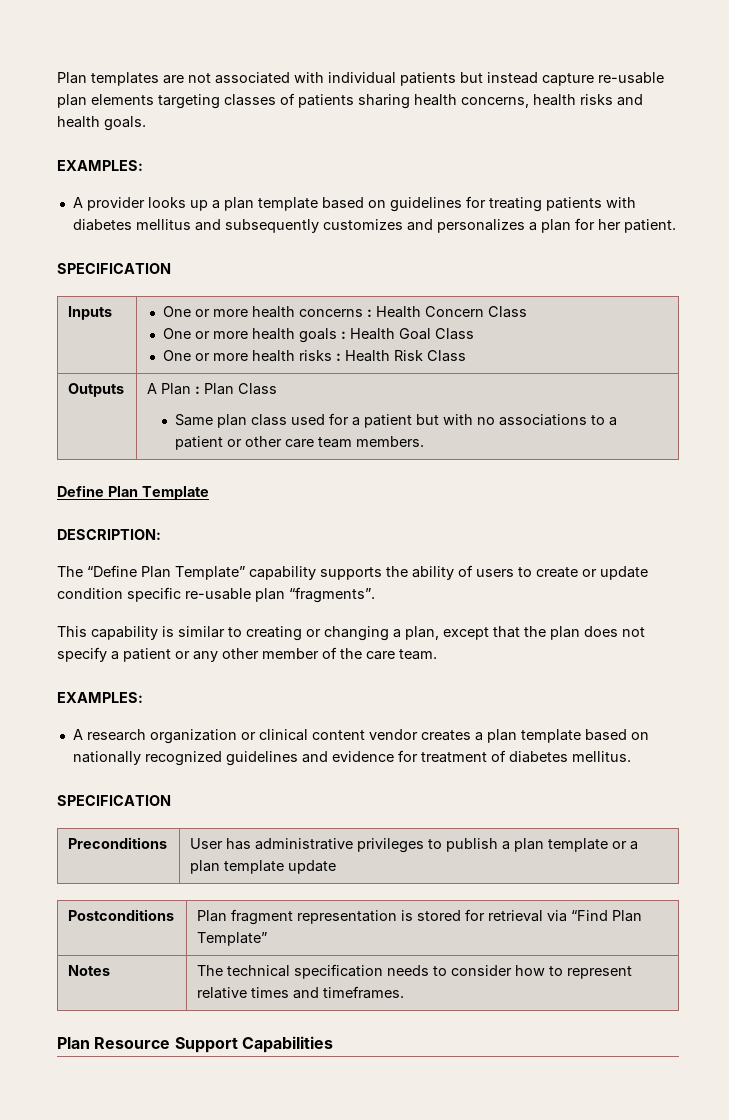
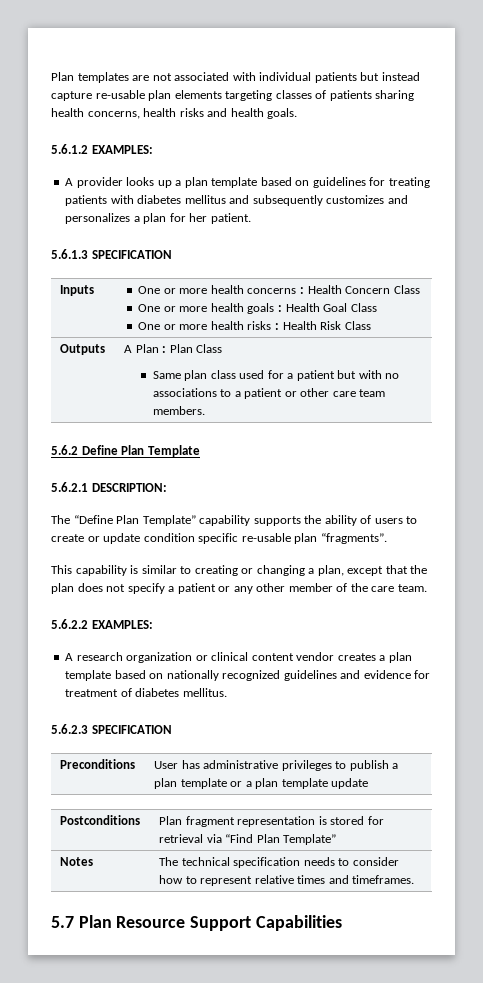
(146, 123) none -> [51,144,88,154] 5.6.1.2
(676, 226) none -> [51,249,88,259] 5.6.1.3
(425, 441) none -> [51,445,78,455] 5.6.2
(209, 493) none -> [51,482,88,492] 5.6.2.1
(437, 654) none -> [51,619,88,629] 5.6.2.2
(631, 756) none -> [51,724,88,734] 5.6.2.3
(405, 992) none -> [51,916,74,928] 5.7

